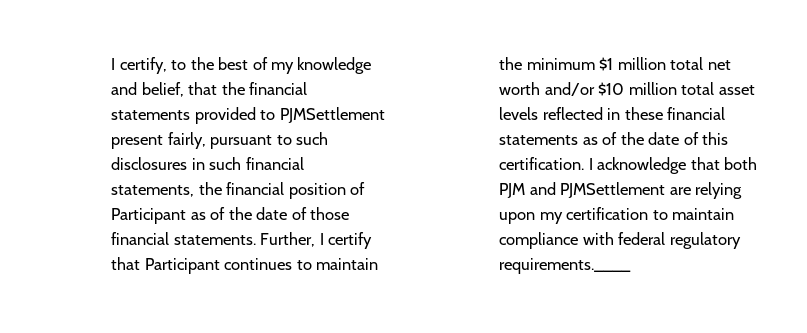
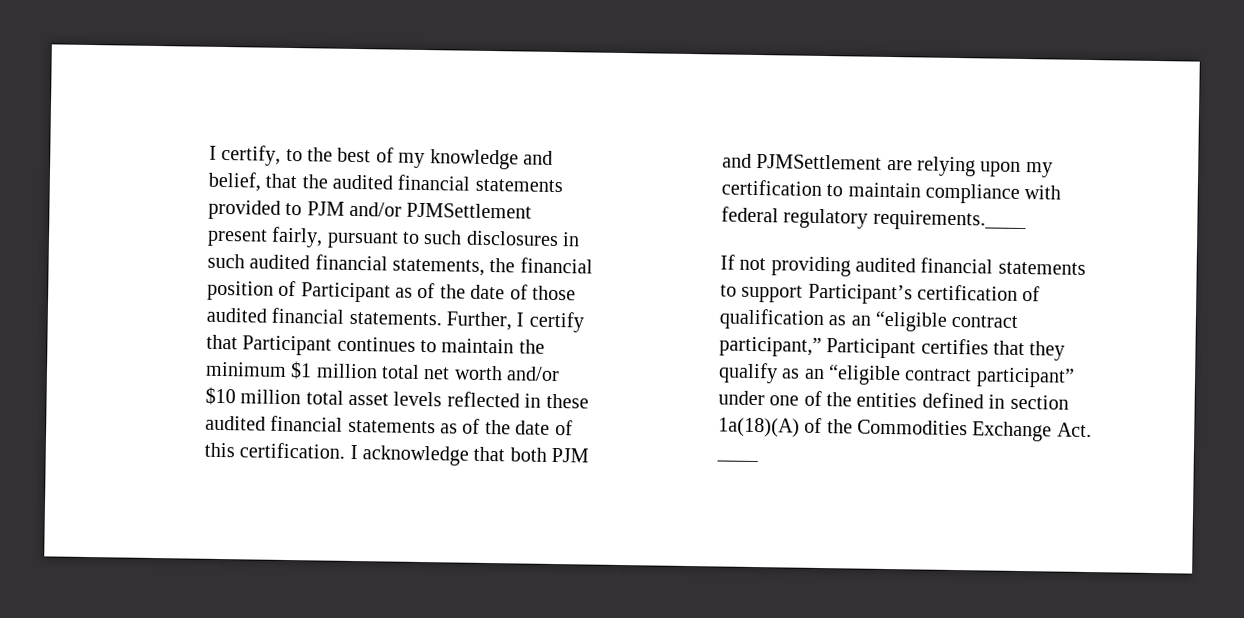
(245, 88) none -> [331,174,393,190] audited
(276, 115) none -> [306,201,402,217] PJM and/or
(242, 163) none -> [249,254,311,270] audited
(350, 213) none -> [205,307,267,323] audited
(663, 113) none -> [204,415,266,431] audited
(632, 266) none -> [719,254,1086,277] [719,283,1041,305] [718,308,1019,332] [718,336,1066,361] [717,362,1075,388] [717,390,1069,410] [717,417,1092,442] [715,458,759,463] // If not providing audited financial statements to support Participant’s certification of qualification as an “eligible contract participant,” Participant certifies that they qualify as an “eligible contract participant” under one of the entities defined in section 1a(18)(A) of the Commodities Exchange Act. ____

